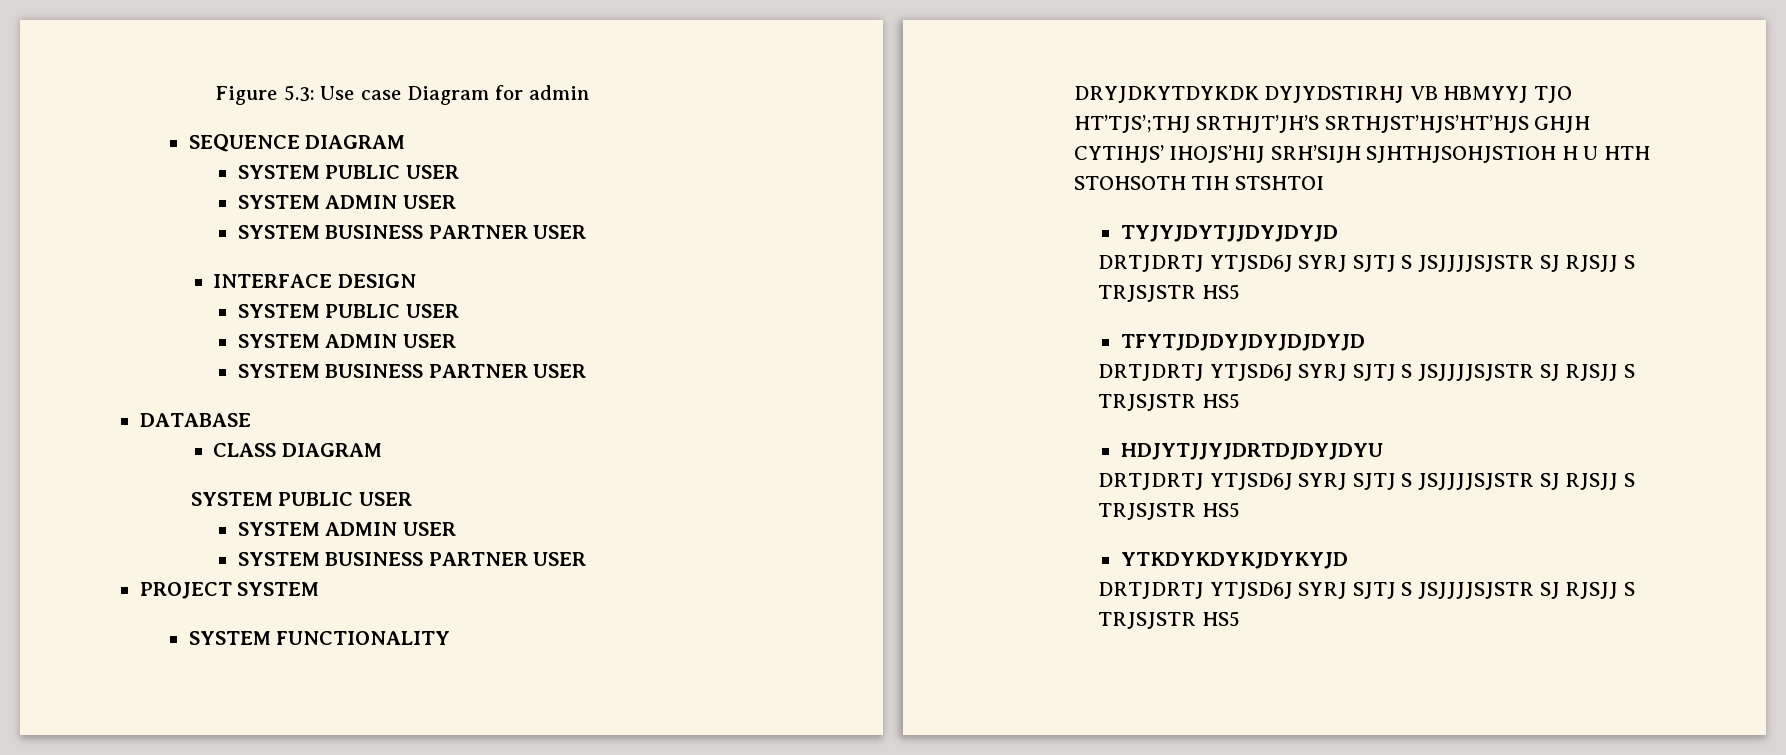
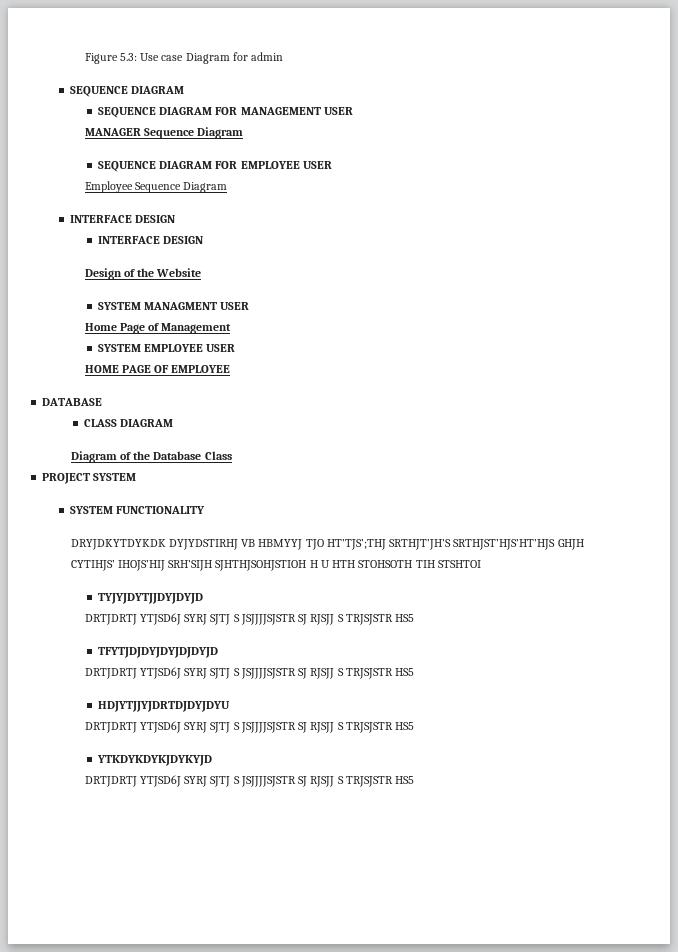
[237,165,459,179] [237,195,456,209] [237,225,587,239] [213,274,416,288] [237,304,459,318] [237,334,456,348] [237,364,587,378] SYSTEM PUBLIC USER // SYSTEM ADMIN USER // SYSTEM BUSINESS PARTNER USER // INTERFACE DESIGN // SYSTEM PUBLIC USER // SYSTEM ADMIN USER // SYSTEM BUSINESS PARTNER USER -> [97,107,353,118] [84,127,244,139] [97,161,332,172] [84,181,228,193] [70,215,176,223] [97,236,204,244] [84,268,202,280] [97,302,250,310] [84,323,232,334] [97,344,236,352] [84,365,231,373] SEQUENCE DIAGRAM FOR MANAGEMENT USER // MANAGER Sequence Diagram // SEQUENCE DIAGRAM FOR EMPLOYEE USER // Employee Sequence Diagram // INTERFACE DESIGN // INTERFACE DESIGN // Design of the Website // SYSTEM MANAGMENT USER // Home Page of Management // SYSTEM EMPLOYEE USER // HOME PAGE OF EMPLOYEE
[190,492,412,506] [237,522,456,536] [237,552,587,566] SYSTEM PUBLIC USER // SYSTEM ADMIN USER // SYSTEM BUSINESS PARTNER USER -> [70,451,232,463] Diagram of the Database Class

